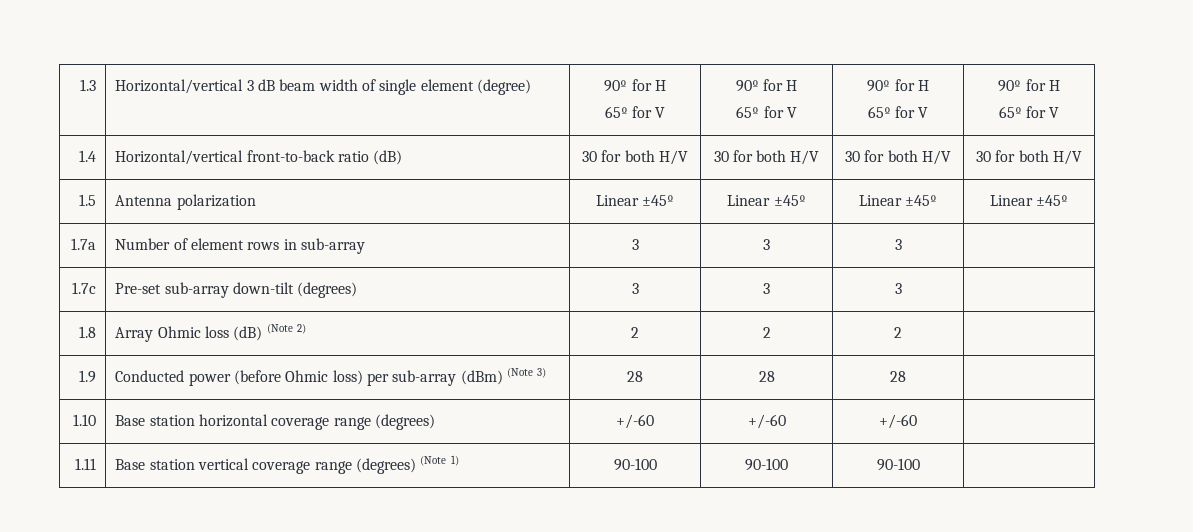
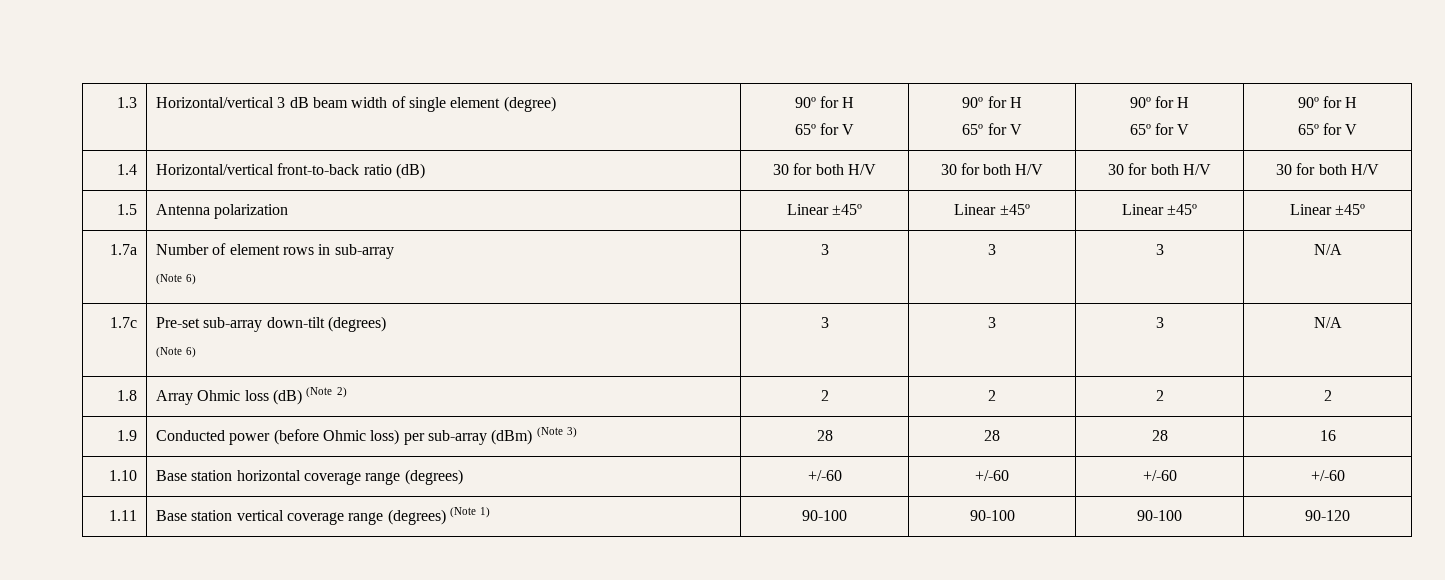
[631,239,639,250] [763,239,770,250] [894,239,902,250] | 3 | 3 | 3 | -> [155,274,197,285] [820,244,829,255] [988,244,996,255] [1155,244,1164,255] [1313,244,1342,255] // (Note 6) | 3 | 3 | 3 | N/A
[631,283,639,294] [763,283,770,294] [894,283,902,294] | 3 | 3 | 3 | -> [155,347,197,358] [820,317,829,328] [988,317,996,328] [1155,317,1164,328] [1313,317,1342,328] // (Note 6) | 3 | 3 | 3 | N/A
(902, 332) none -> [1323,390,1332,401] 2
(906, 376) none -> [1319,430,1336,441] 16
(917, 421) none -> [1310,470,1345,481] +/-60
(920, 464) none -> [1305,510,1350,521] 90-120

